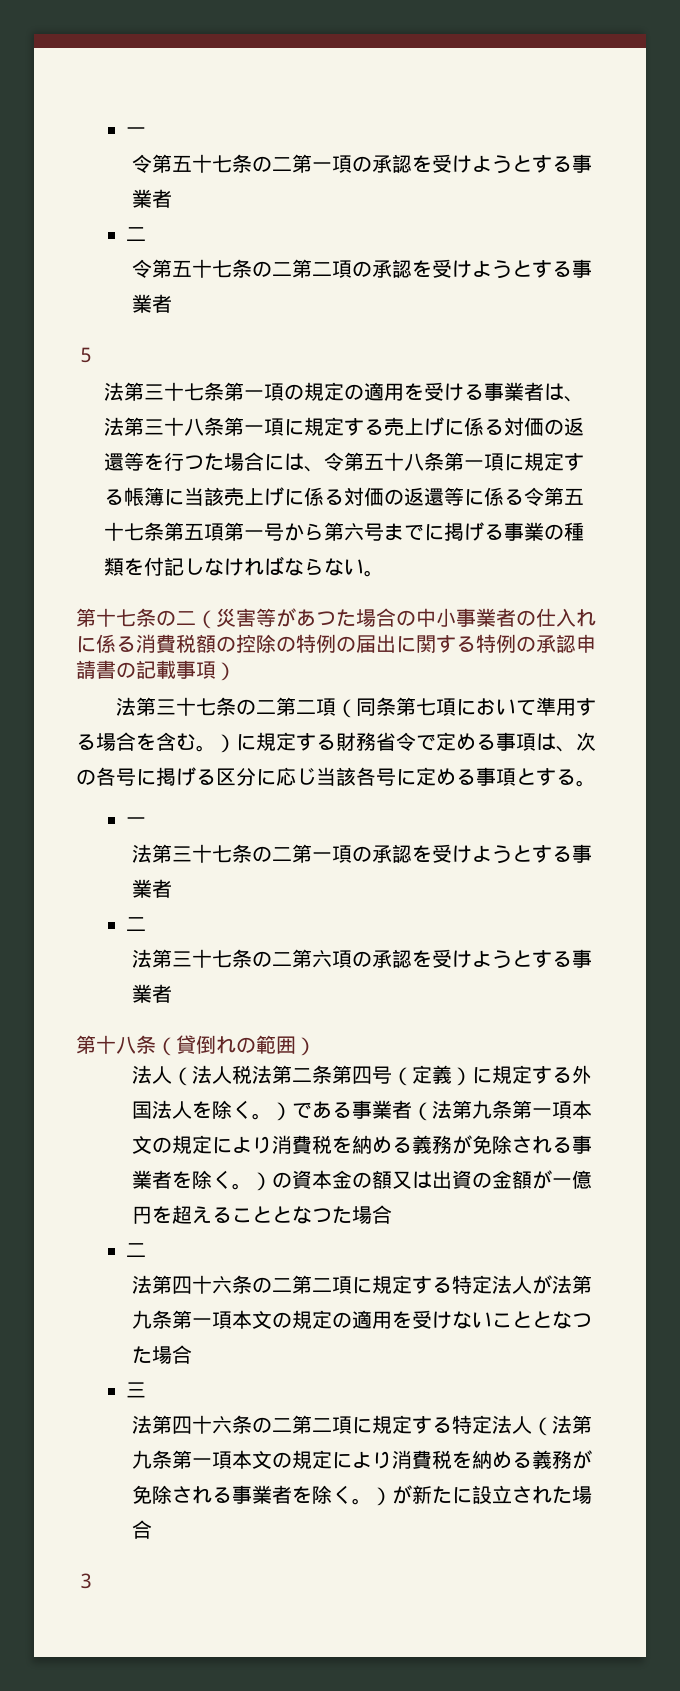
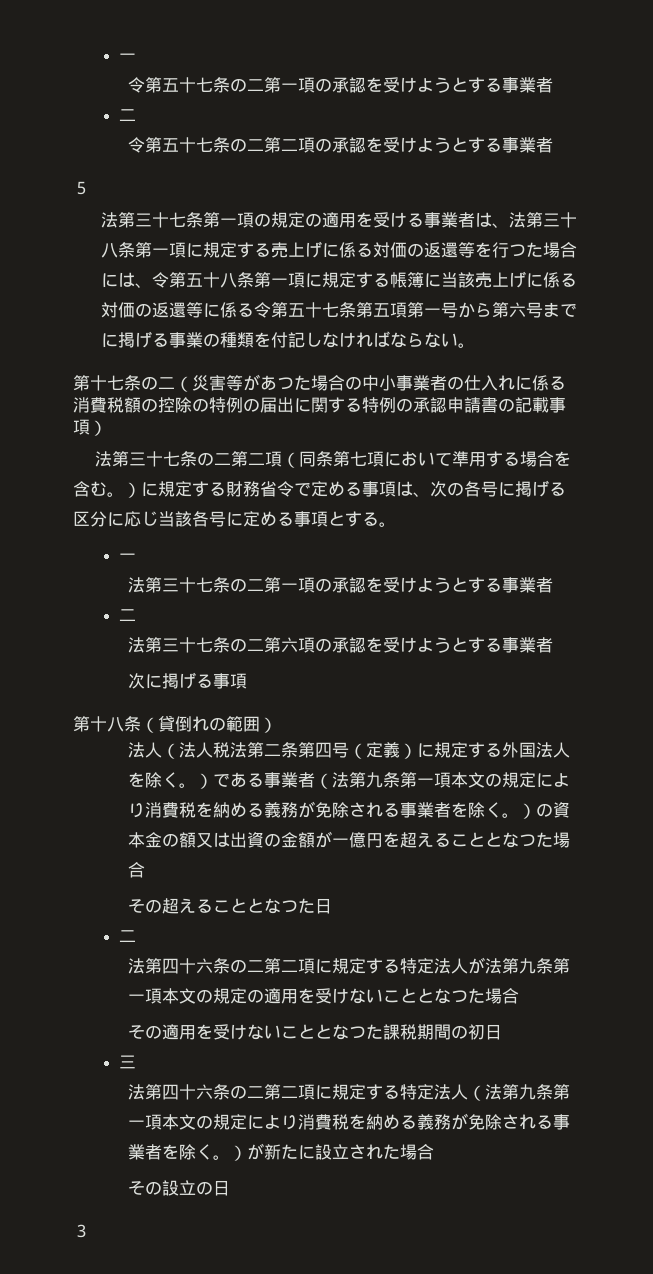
(173, 993) none -> [128,672,248,689] // 次に掲げる事項
(393, 1214) none -> [128,898,333,914] // その超えることとなつた日
(193, 1354) none -> [128,1024,503,1040] // その適用を受けないこととなつた課税期間の初日
(153, 1529) none -> [128,1180,231,1196] // その設立の日

